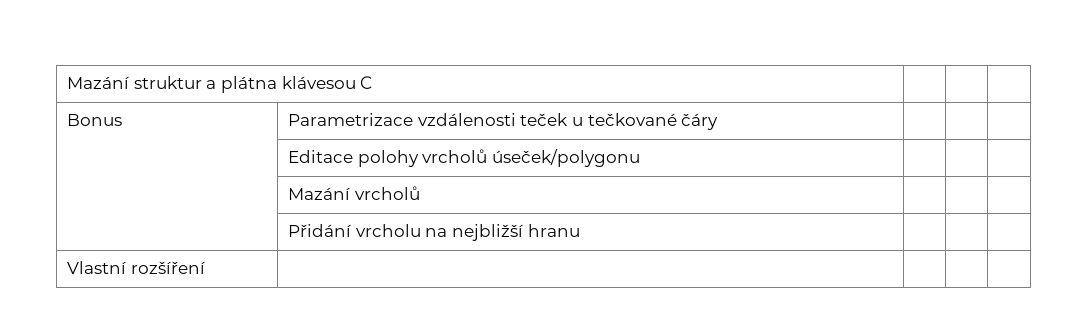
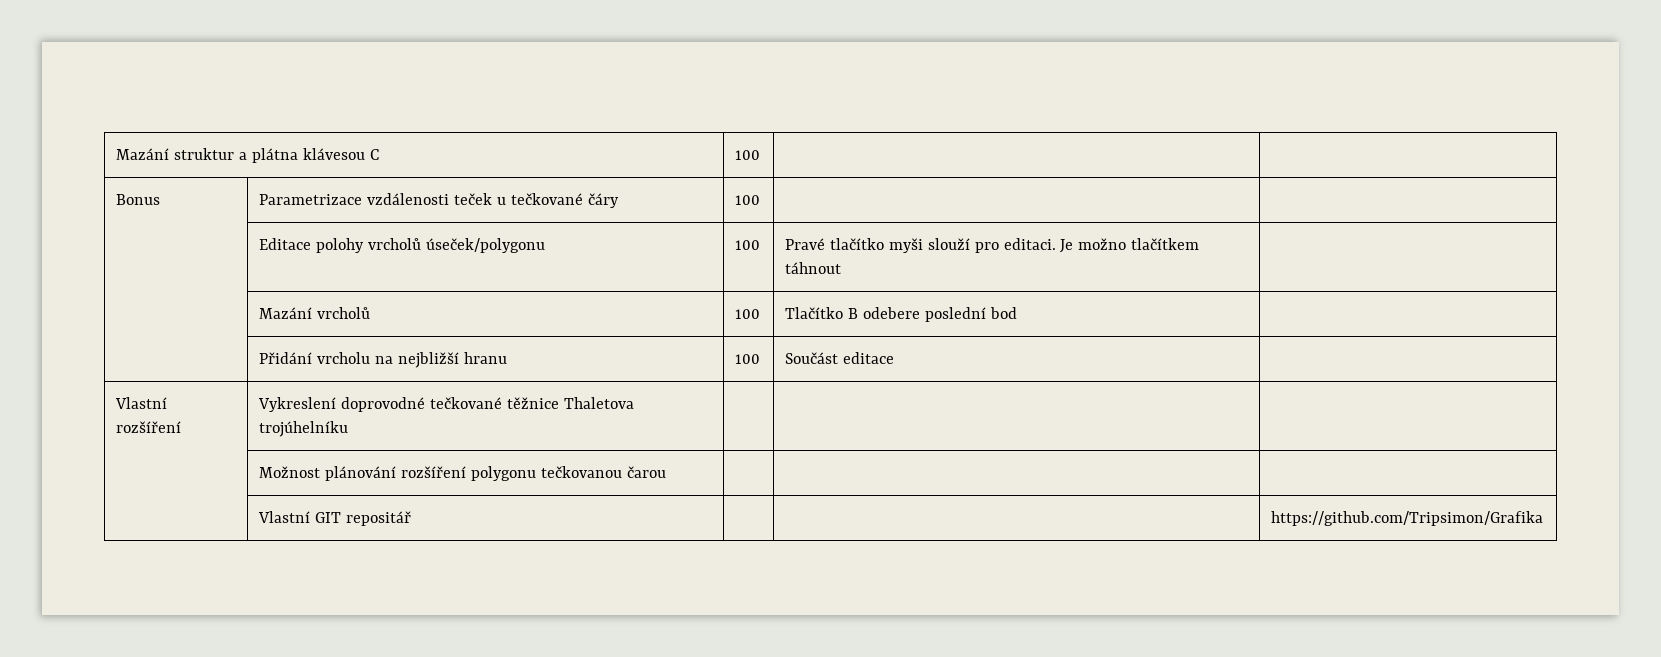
(373, 82) none -> [735,150,761,160] 100
(719, 121) none -> [735,195,761,205] 100
[288,186,420,200] | | // | Mazání vrcholů | | -> [735,240,761,250] [785,238,1200,253] [785,262,842,274] [259,307,371,319] [735,309,761,319] [785,307,1017,322] 100 | Pravé tlačítko myši slouží pro editaci. Je možno tlačítkem táhnout | // | Mazání vrcholů | 100 | Tlačítko B odebere poslední bod
(580, 230) | -> [735,354,761,364] [785,352,895,364] 100 | Součást editace
(206, 267) | | | -> [258,397,634,412] [259,421,349,437] [259,466,666,481] [258,511,411,526] [1271,511,1544,526] Vykreslení doprovodné tečkované těžnice Thaletova trojúhelníku | | | // | Možnost plánování rozšíření polygonu tečkovanou čarou | | | // | Vlastní GIT repositář | | | https://github.com/Tripsimon/Grafika

